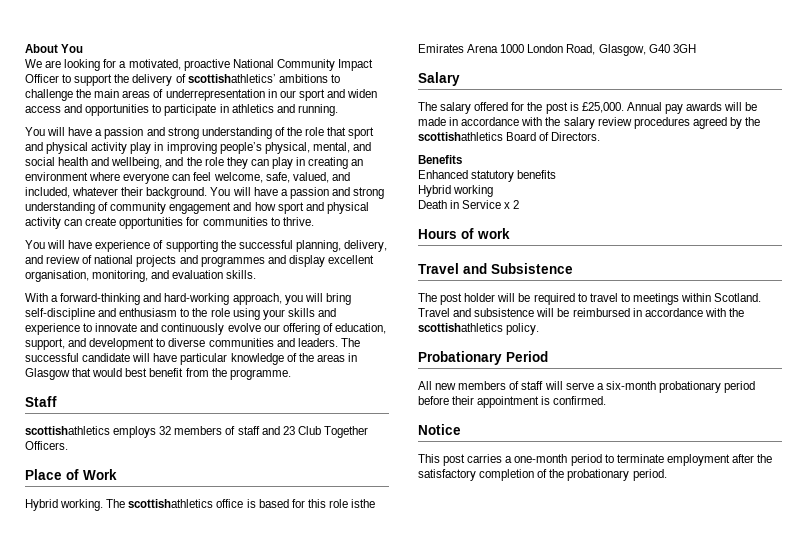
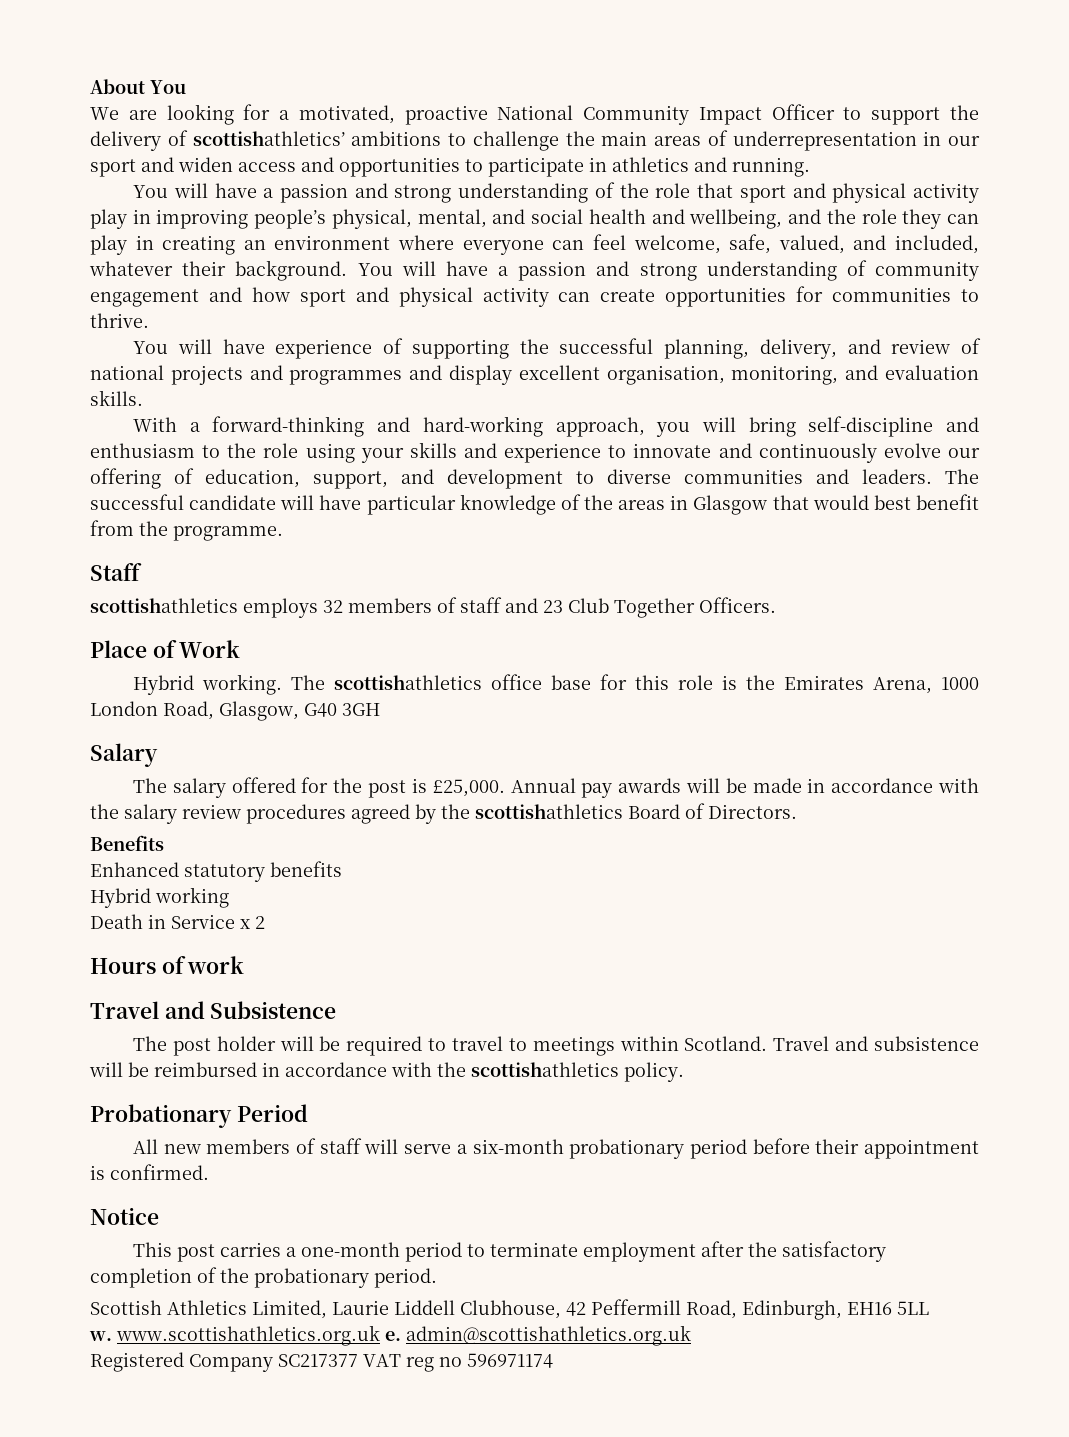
[246,499,289,508] is based -> [551,675,592,690] base
[351,499,376,508] [418,44,499,53] isthe Emirates Arena -> [722,675,933,694] is the Emirates Arena,
(667, 475) none -> [90,1299,929,1320] [89,1325,691,1346] [90,1352,553,1372] // Scottish Athletics Limited, Laurie Liddell Clubhouse, 42 Peffermill Road, Edinburgh, EH16 5LL // w. www.scottishathletics.org.uk e. admin@scottishathletics.org.uk // Registered Company SC217377 VAT reg no 596971174

